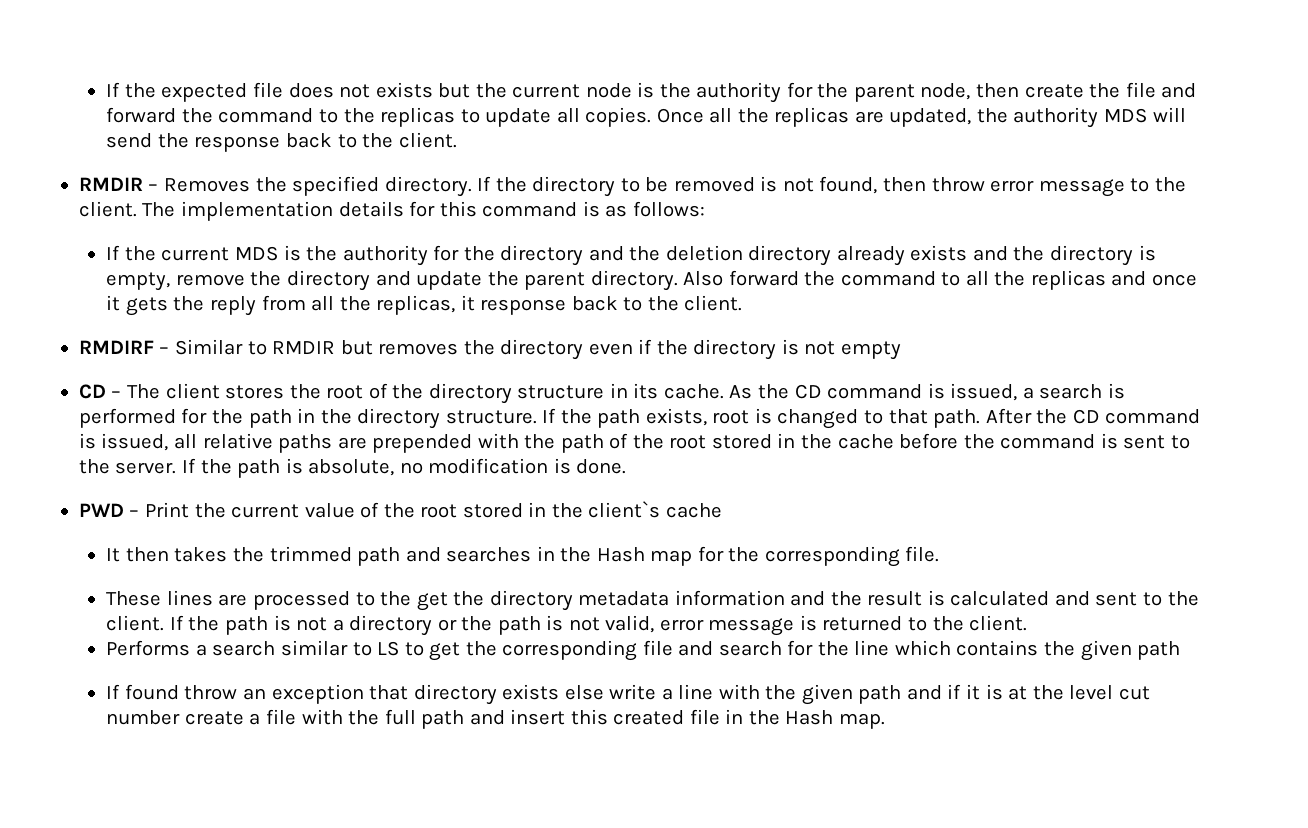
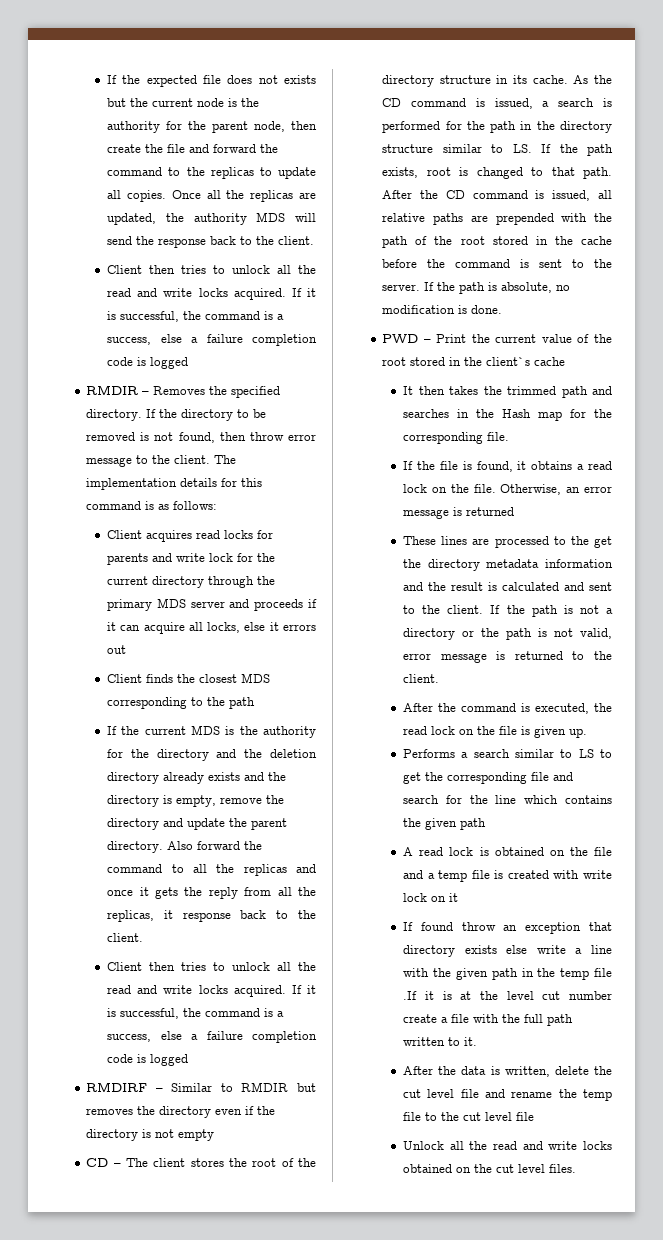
(457, 140) none -> [107,265,316,274] [107,288,316,300] [107,311,285,322] [107,334,317,346] [107,357,189,369] // Client then tries to unlock all the read and write locks acquired. If it is successful, the command is a success, else a failure completion code is logged
(705, 209) none -> [107,530,274,542] [107,553,276,565] [107,576,276,588] [107,598,317,611] [107,622,316,634] [107,645,127,654] [107,673,271,683] [107,697,256,709] // Client acquires read locks for parents and write lock for the current directory through the primary MDS server and proceeds if it can acquire all locks, else it errors out // Client finds the closest MDS corresponding to the path
(743, 303) none -> [107,962,316,971] [107,985,316,997] [107,1008,285,1019] [107,1031,317,1043] [107,1054,189,1066] // Client then tries to unlock all the read and write locks acquired. If it is successful, the command is a success, else a failure completion code is logged
[445,410,537,424] structure. -> [382,144,532,153] structure similar to LS.
(940, 554) none -> [403,461,612,472] [403,484,612,495] [403,507,515,519] // If the file is found, it obtains a read lock on the file. Otherwise, an error message is returned
(1028, 623) none -> [403,703,612,714] [403,726,588,738] // After the command is executed, the read lock on the file is given up.
(1181, 650) none -> [403,847,612,856] [403,870,612,882] [403,893,459,902] // A read lock is obtained on the file and a temp file is created with write lock on it
[906,684,962,700] and if -> [521,968,612,980] [403,991,418,1000] in the temp file .If
[469,709,885,729] and insert this created file in the Hash map. -> [403,1037,478,1046] [403,1066,612,1077] [403,1089,612,1101] [403,1112,535,1121] [403,1141,612,1150] [403,1164,577,1173] written to it. // After the data is written, delete the cut level file and rename the temp file to the cut level file // Unlock all the read and write locks obtained on the cut level files.

